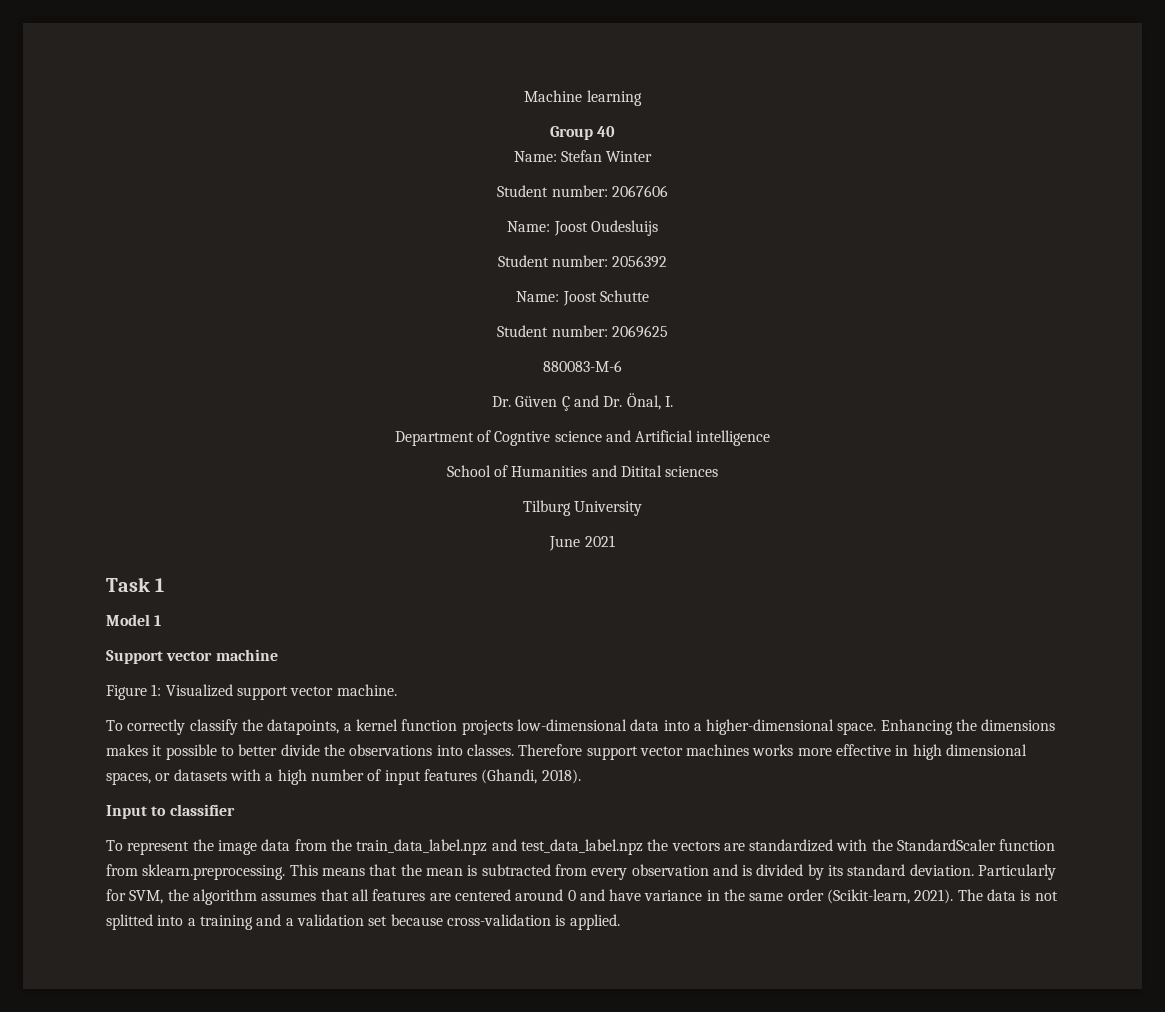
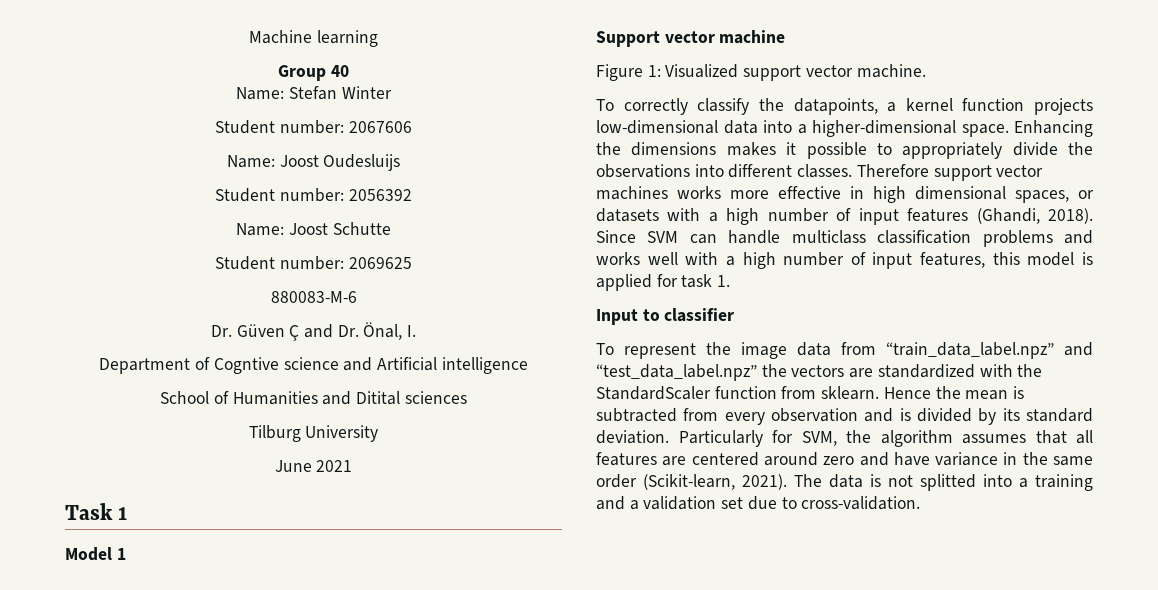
[238,744,278,756] better -> [902,142,1003,159] appropriately
(463, 750) none -> [728,164,793,178] different
(581, 776) none -> [596,230,1093,247] [596,252,1093,269] [596,274,731,291] Since SVM can handle multiclass classification problems and works well with a high number of input features, this model is applied for task 1.
[330,839,643,855] the train_data_label.npz and test_data_label.npz -> [886,342,1093,359] [596,364,757,381] “train_data_label.npz” and “test_data_label.npz”
[142,864,398,880] sklearn.preprocessing. This means that -> [821,386,931,400] sklearn. Hence
[567,890,576,901] 0 -> [823,456,855,465] zero
[390,914,620,930] because cross-validation is applied. -> [747,496,921,510] due to cross-validation.

